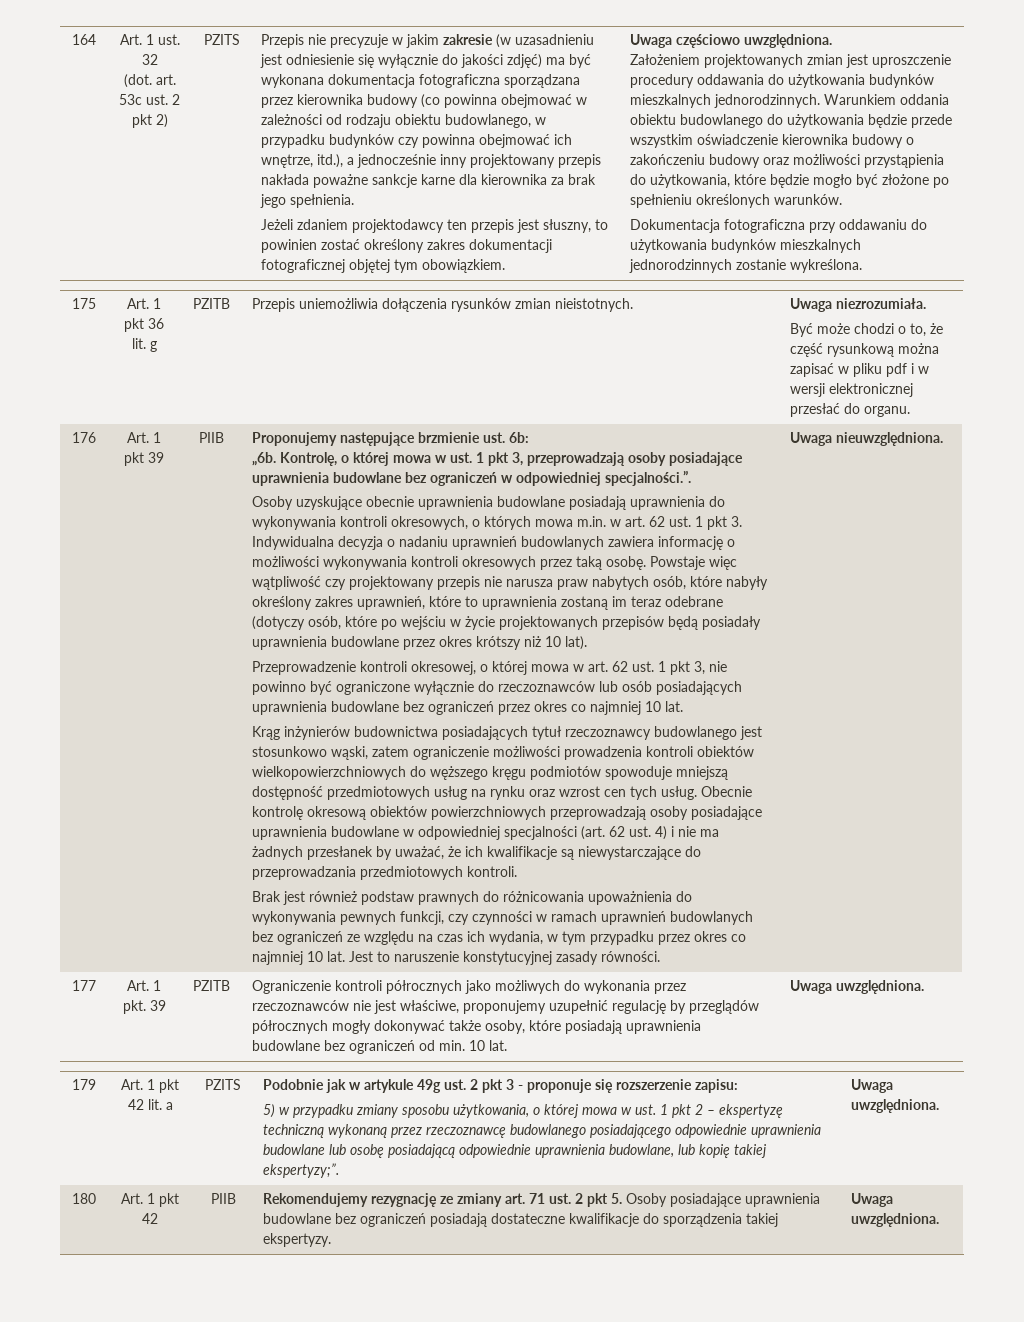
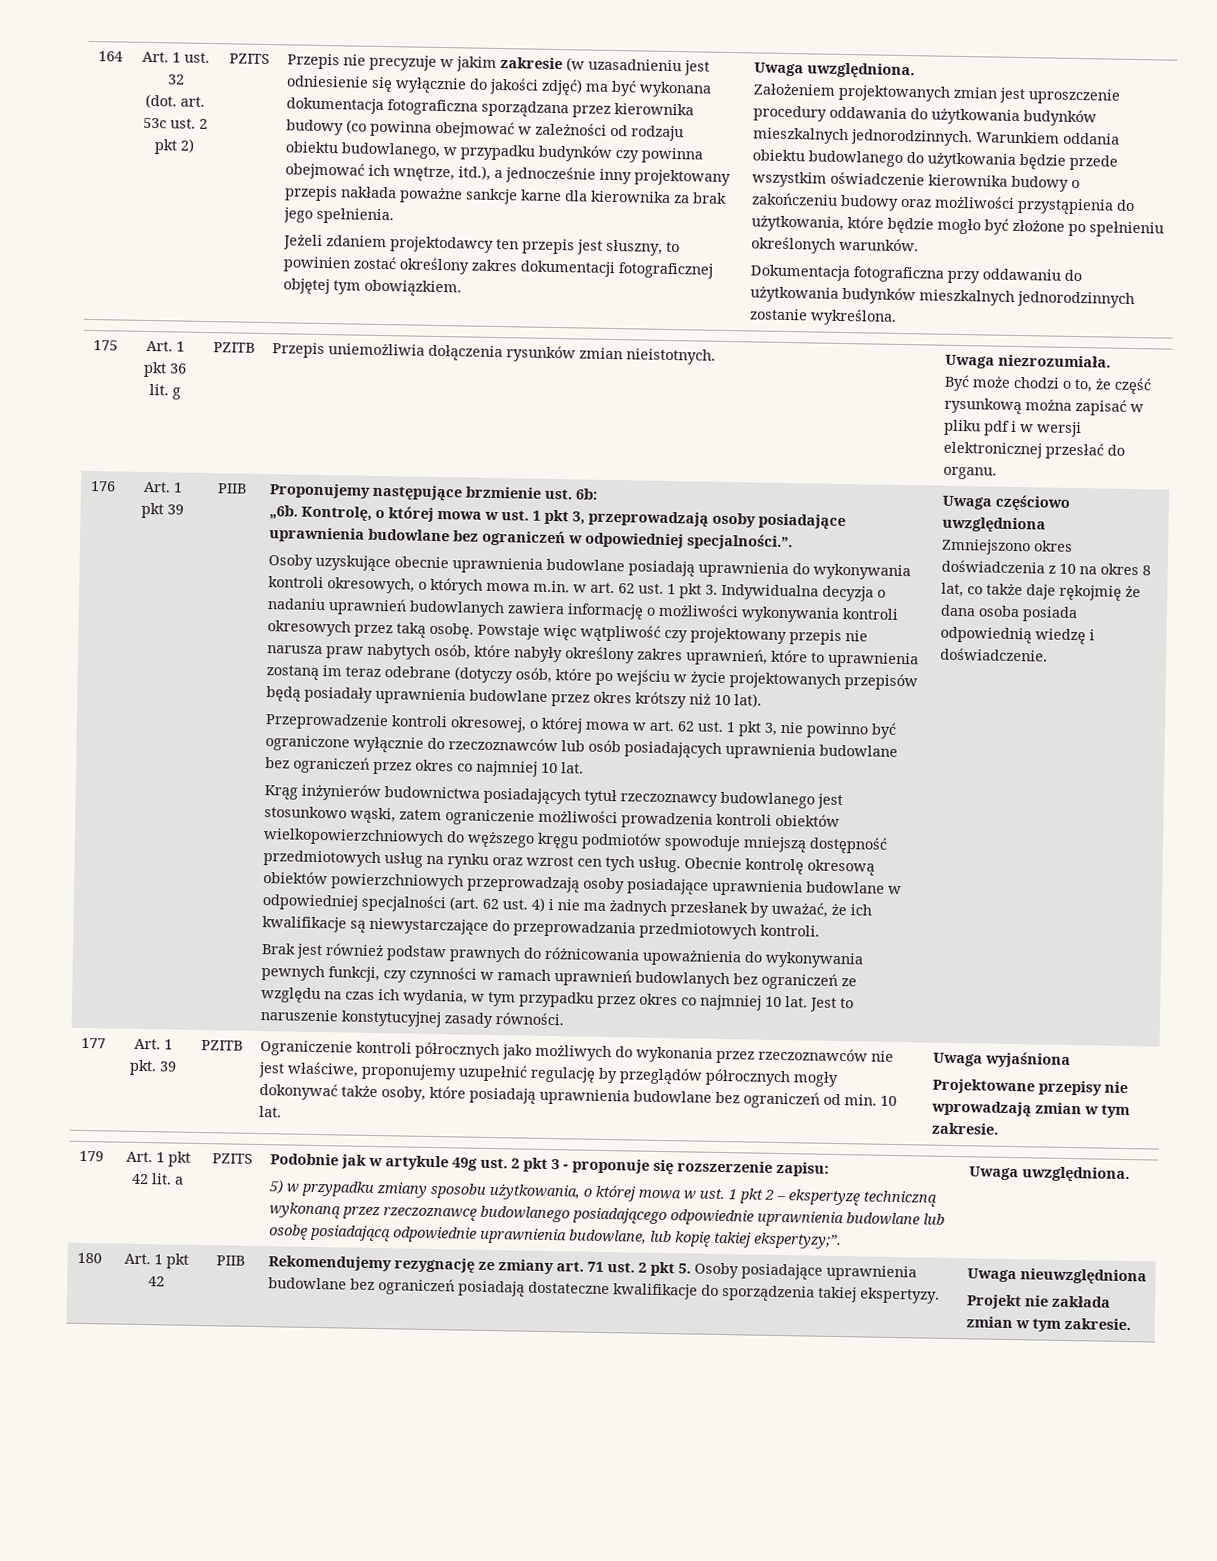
[675,34,740,48] częściowo -> (805, 69) none
[835,432,943,446] nieuwzględniona. -> [995,494,1071,511] [942,516,1047,533] [941,538,1074,556] [941,559,1152,576] [941,582,1142,601] [940,604,1079,623] [940,626,1096,645] [940,647,1049,662] częściowo uwzględniona // Zmniejszono okres doświadczenia z 10 na okres 8 lat, co także daje rękojmię że dana osoba posiada odpowiednią wiedzę i doświadczenie.
[835,980,924,994] uwzględniona. -> [985,1051,1072,1069] [932,1078,1129,1096] [931,1100,1131,1119] [931,1122,1000,1135] wyjaśniona // Projektowane przepisy nie wprowadzają zmian w tym zakresie.
[850,1213,939,1227] uwzględniona. -> [1020,1268,1148,1285] [966,1294,1112,1310] [966,1316,1132,1332] nieuwzględniona // Projekt nie zakłada zmian w tym zakresie.

